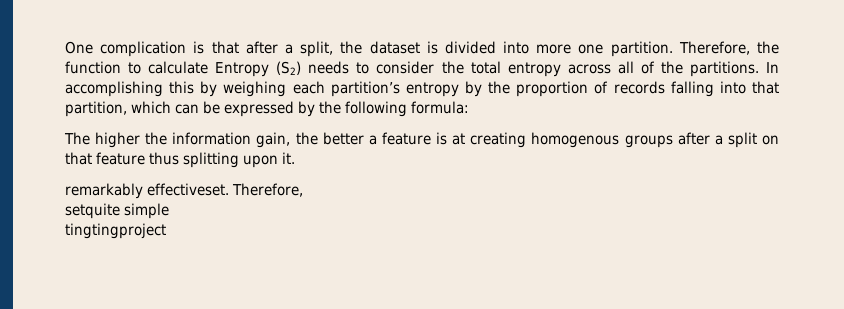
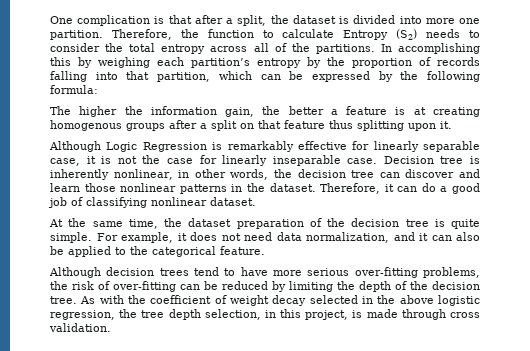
[65,183,303,199] [65,203,169,219] [65,223,166,239] remarkably effectiveset. Therefore, // setquite simple // tingtingproject -> [49,141,480,152] [50,155,480,166] [50,169,480,180] [50,183,480,194] [48,197,256,208] [49,218,480,229] [50,232,480,243] [50,246,265,257] [49,267,480,278] [50,281,480,292] [50,295,480,306] [50,309,481,320] [49,323,111,332] Although Logic Regression is remarkably effective for linearly separable case, it is not the case for linearly inseparable case. Decision tree is inherently nonlinear, in other words, the decision tree can discover and learn those nonlinear patterns in the dataset. Therefore, it can do a good job of classifying nonlinear dataset. // At the same time, the dataset preparation of the decision tree is quite simple. For example, it does not need data normalization, and it can also be applied to the categorical feature. // Although decision trees tend to have more serious over-fitting problems, the risk of over-fitting can be reduced by limiting the depth of the decision tree. As with the coefficient of weight decay selected in the above logistic regression, the tree depth selection, in this project, is made through cross validation.

